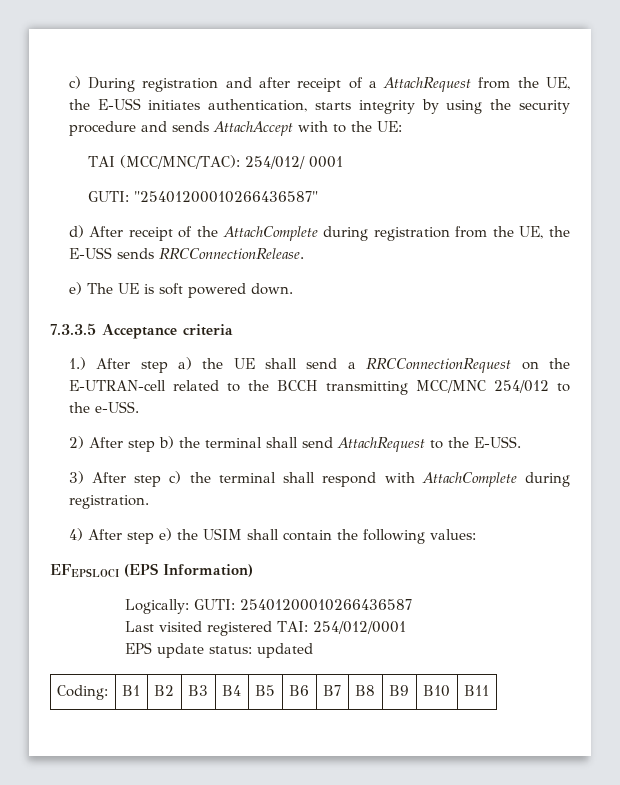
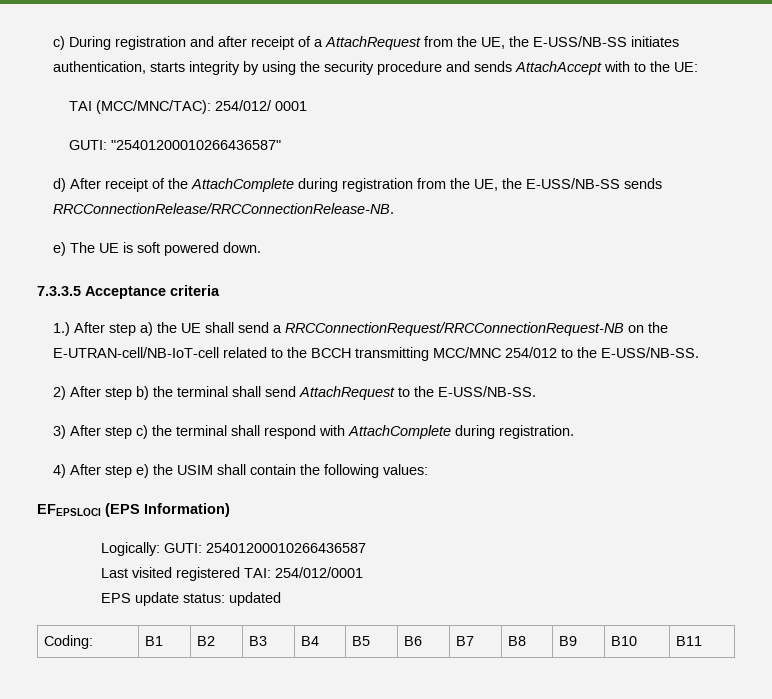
[97,98,141,110] E-USS -> [533,36,628,47] E-USS/NB-SS
[68,247,304,260] E-USS sends RRCConnectionRelease. -> [526,178,663,189] [53,203,395,214] E-USS/NB-SS sends RRCConnectionRelease/RRCConnectionRelease-NB.
[366,358,512,373] RRCConnectionRequest -> [285,322,625,336] RRCConnectionRequest/RRCConnectionRequest-NB
[68,380,166,391] E-UTRAN-cell -> [53,347,220,358] E-UTRAN-cell/NB-IoT-cell
[94,401,139,413] e-USS. -> [601,347,700,358] E-USS/NB-SS.
[473,436,521,448] E-USS. -> [438,386,537,397] E-USS/NB-SS.

